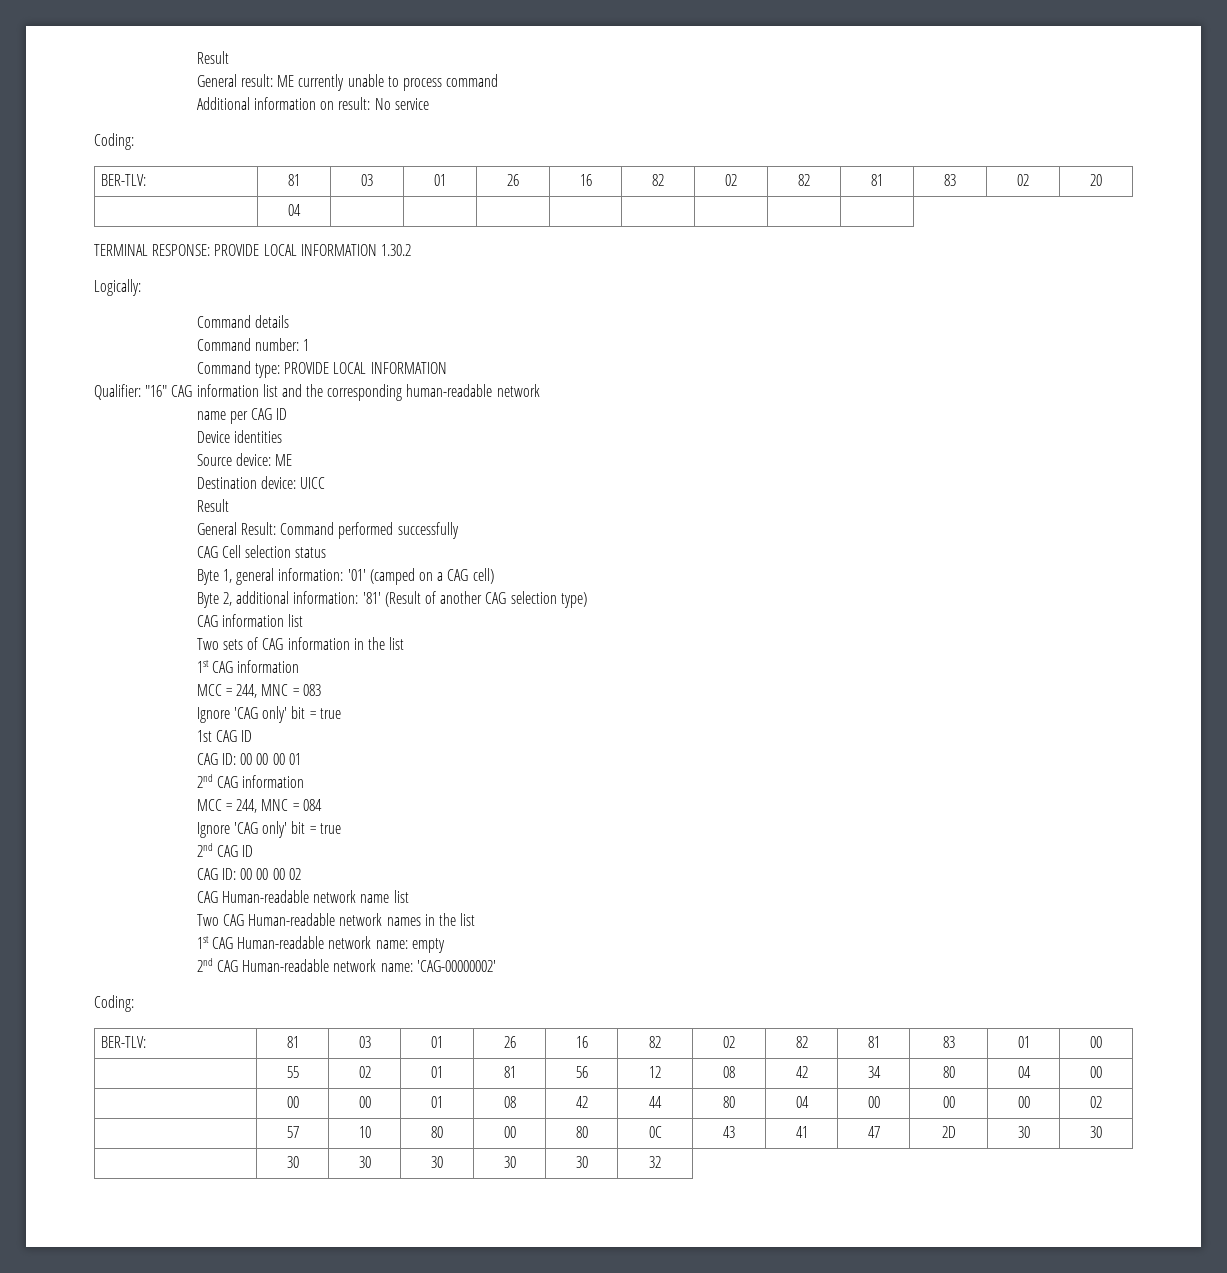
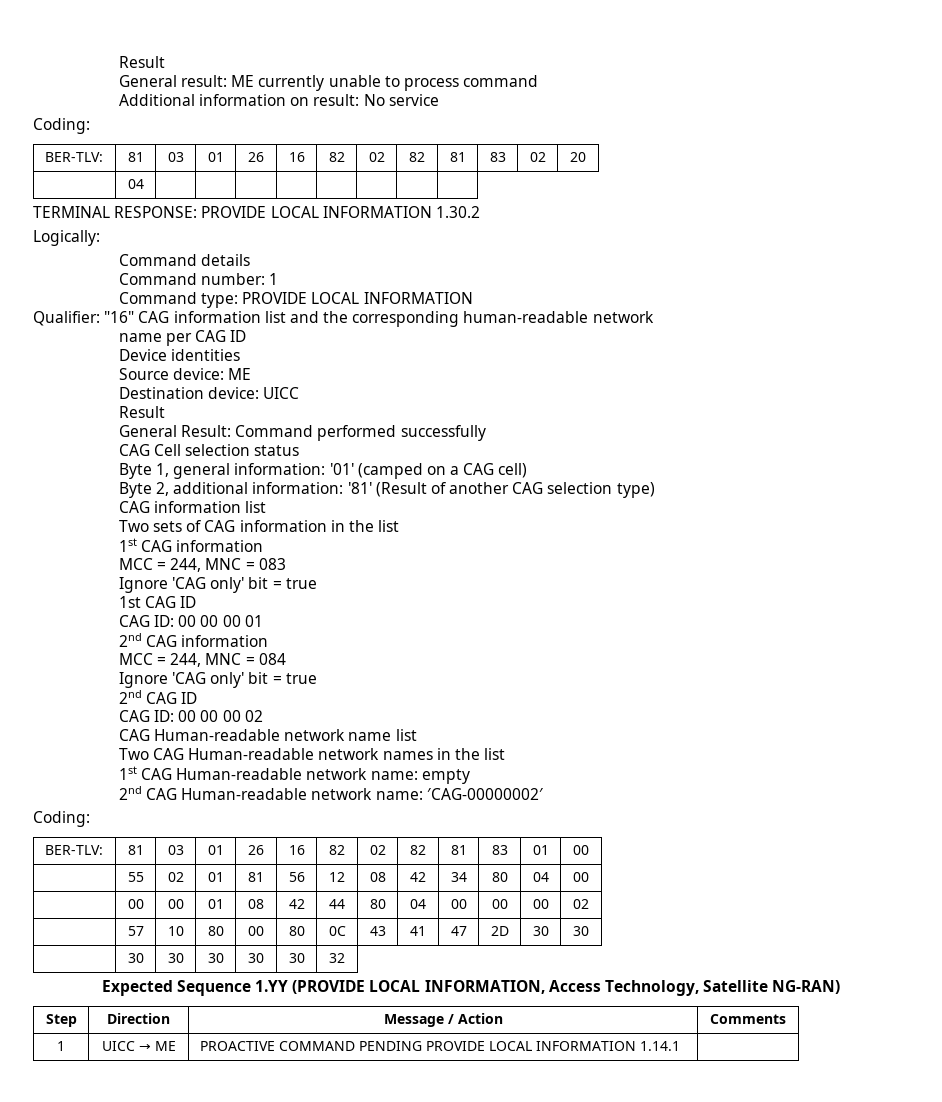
(661, 1162) none -> [101,980,841,996] [45,1014,77,1027] [107,1013,170,1024] [383,1013,503,1027] [710,1014,786,1024] [57,1041,65,1051] [101,1041,176,1051] [199,1041,680,1051] // Expected Sequence 1.YY (PROVIDE LOCAL INFORMATION, Access Technology, Satellite NG-RAN) // Step | Direction | Message / Action | Comments // 1 | UICC → ME | PROACTIVE COMMAND PENDING PROVIDE LOCAL INFORMATION 1.14.1 |

